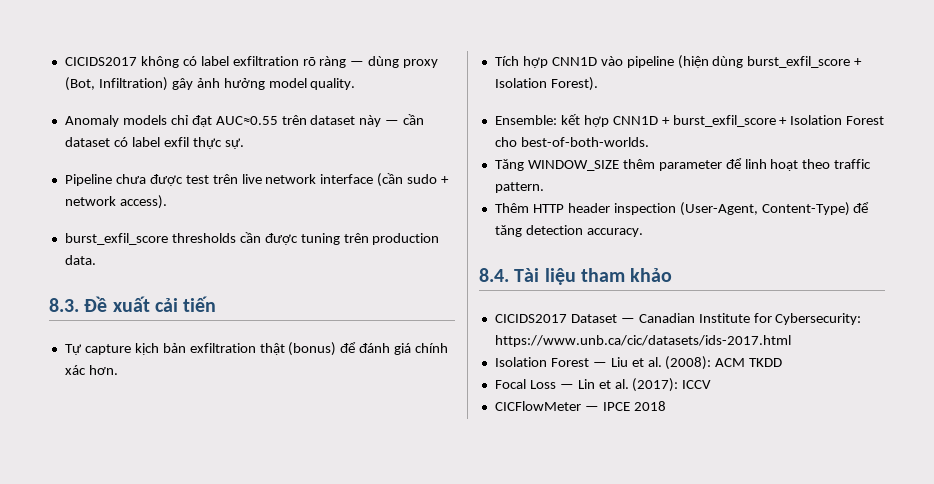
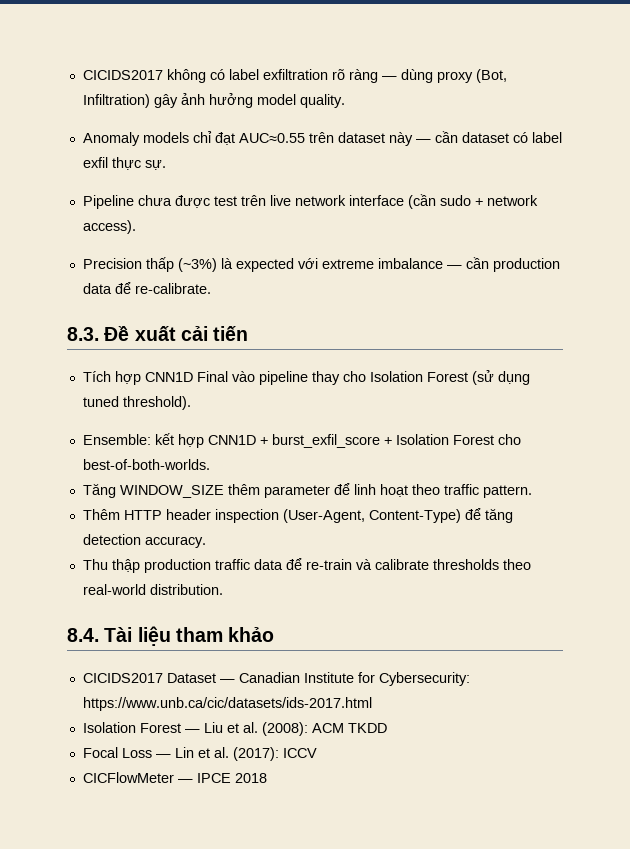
[64,232,440,245] [64,255,96,265] burst_exfil_score thresholds cần được tuning trên production data. -> [82,257,560,272] [82,282,211,294] Precision thấp (~3%) là expected với extreme imbalance — cần production data để re-calibrate.
[64,342,449,356] [64,365,118,375] // Tự capture kịch bản exfiltration thật (bonus) để đánh giá chính xác hơn. -> (249, 333) none
(597, 61) none -> [196,371,228,382] Final
[677,55,863,69] [494,77,598,91] (hiện dùng burst_exfil_score + Isolation Forest). -> [311,370,530,385] [82,396,191,410] thay cho Isolation Forest (sử dụng tuned threshold).
(643, 232) none -> [82,558,531,573] [82,584,223,595] // Thu thập production traffic data để re-train và calibrate thresholds theo real-world distribution.

